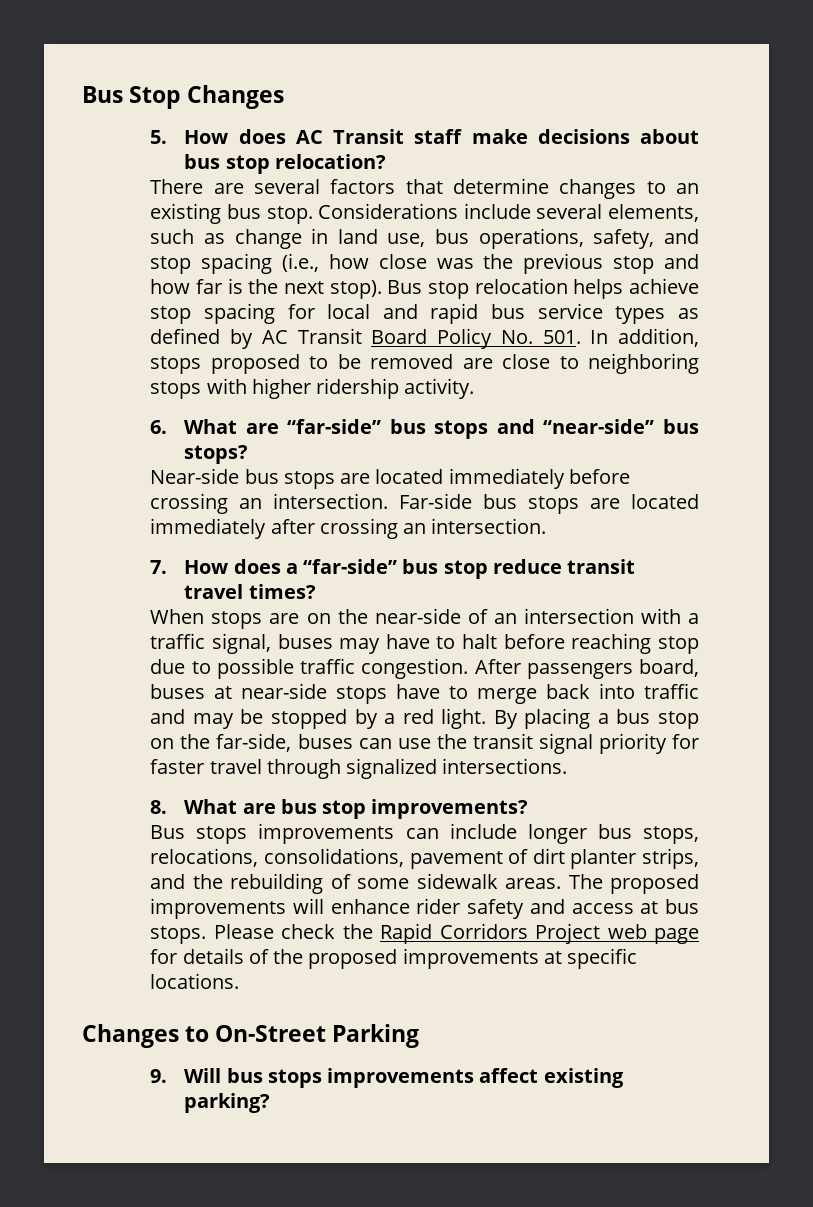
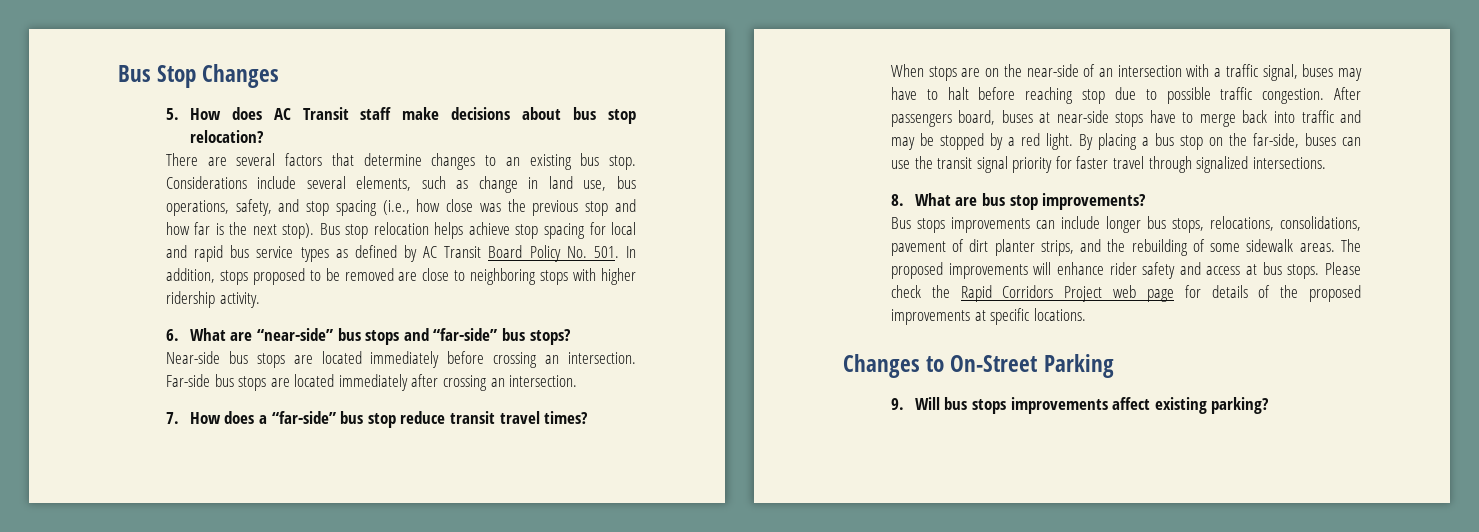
[287,419,382,434] “far-side” -> [257,328,334,341] “near-side”
[543,419,655,434] “near-side” -> [433,328,498,341] “far-side”

